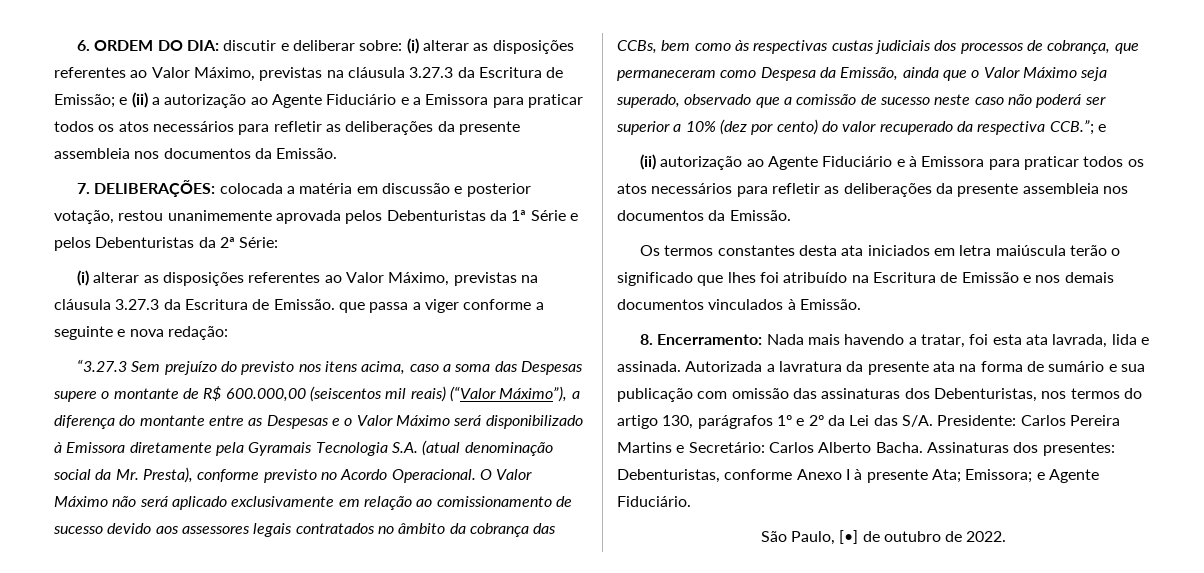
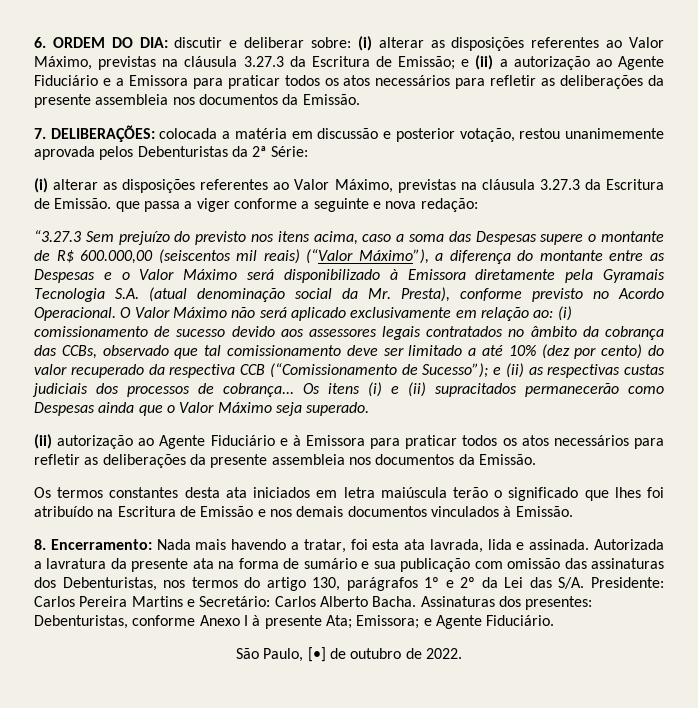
[511,210,578,221] [54,237,216,251] 1ª Série e pelos Debenturistas da -> (248, 151) none
[416,499,433,507] ao -> [533,306,572,321] ao: (i)
[661,40,1139,54] [617,67,1108,81] [616,94,1106,108] [616,121,682,135] bem como às respectivas custas judiciais dos processos de cobrança, que permaneceram como Despesa da Emissão, ainda que o Valor Máximo seja superado, observado que a comissão de sucesso neste caso não poderá ser superior a -> [102,345,504,359] observado que tal comissionamento deve ser limitado a até
[1049,120,1106,135] CCB.”; e -> [240,363,665,378] [32,382,664,397] [34,402,370,416] CCB (“Comissionamento de Sucesso”); e (ii) as respectivas custas judiciais dos processos de cobrança... Os itens (i) e (ii) supracitados permanecerão como Despesas ainda que o Valor Máximo seja superado.

